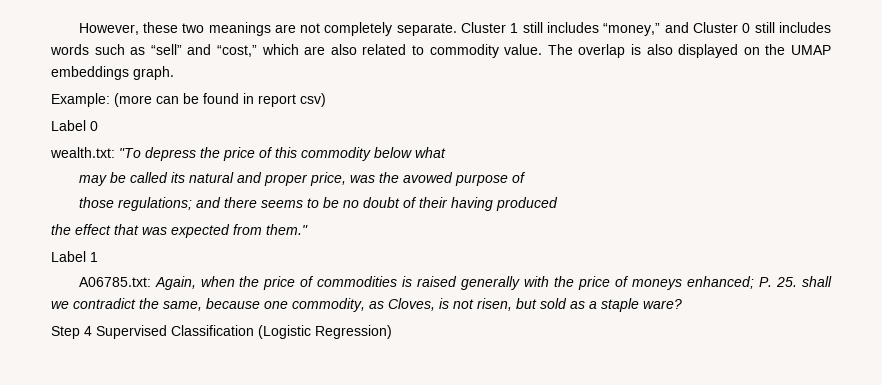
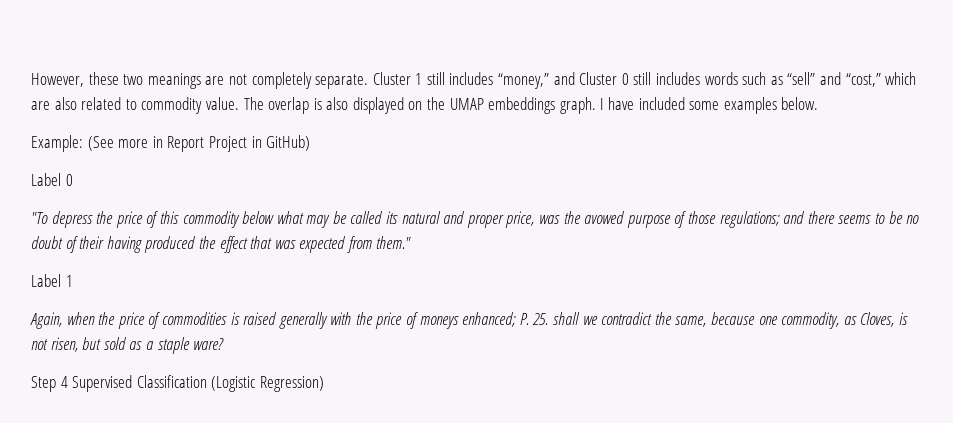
[51,93,326,107] // Example: (more can be found in report csv) -> [600,97,819,114] [31,135,311,152] I have included some examples below. // Example: (See more in Report Project in GitHub)
[50,147,115,158] wealth.txt: -> (73, 180) none
(446, 152) // -> (304, 217) none
(526, 177) // -> (687, 219) none
(558, 204) // -> (196, 244) none
[78,277,151,287] A06785.txt: -> (73, 281) none

